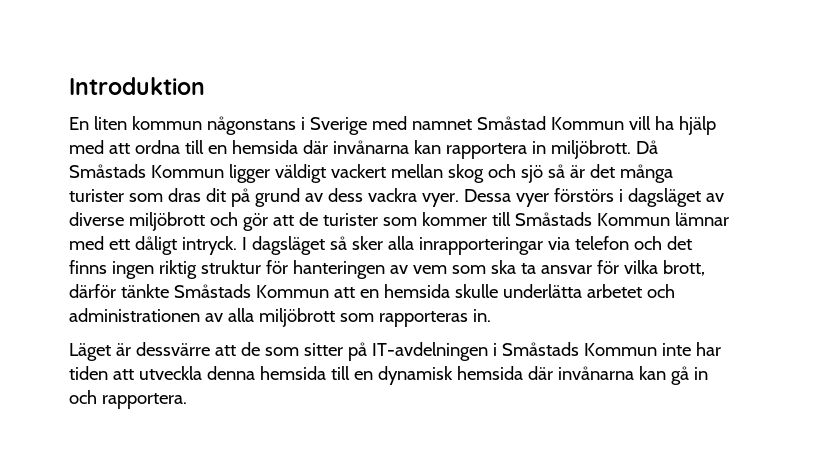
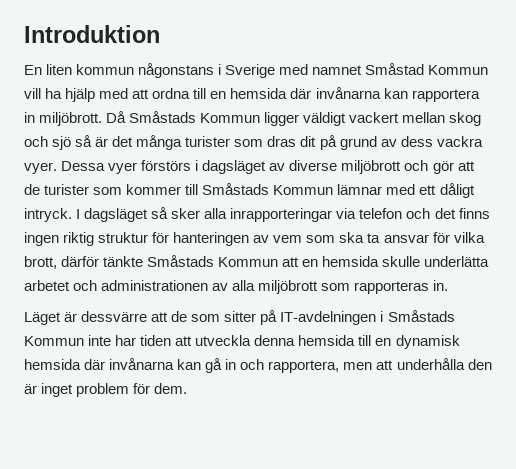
[101,393,187,409] rapportera. -> [268,358,492,373] [24,383,188,397] rapportera, men att underhålla den är inget problem för dem.

